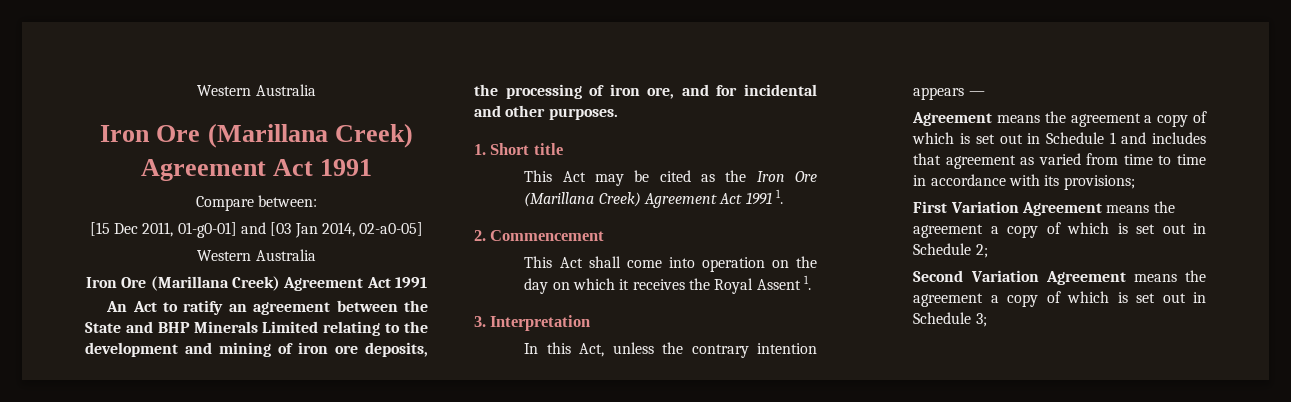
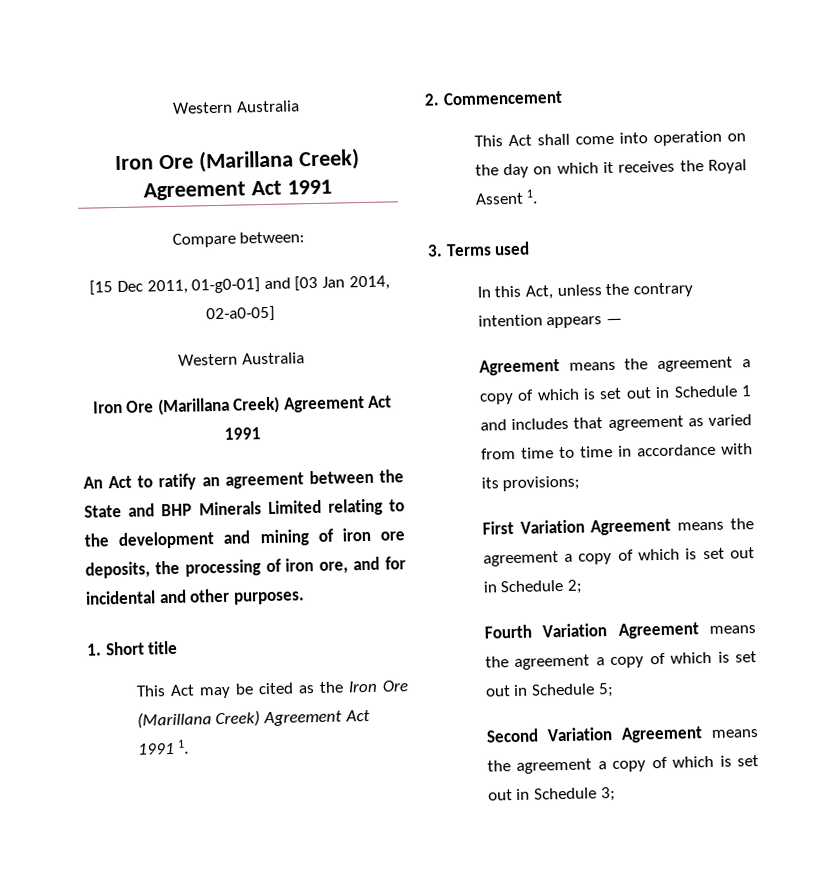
[490,315,591,331] Interpretation -> [445,241,531,257] Terms used
(988, 251) none -> [483,622,756,639] [484,651,757,670] [484,682,614,698] // Fourth Variation Agreement means the agreement a copy of which is set out in Schedule 5;

